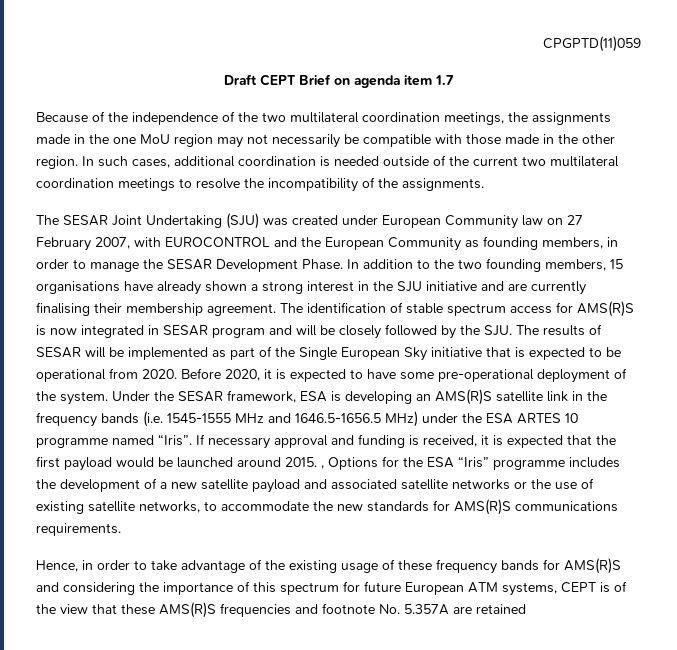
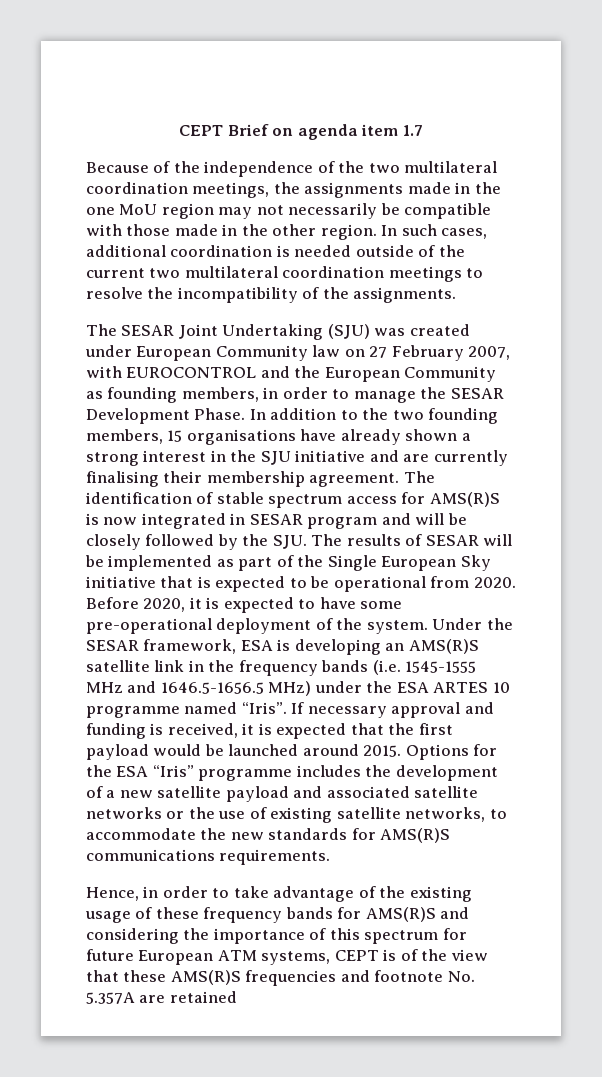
[543,36,641,52] [223,74,257,85] CPGPTD(11)059 // Draft -> (179, 130) none
[321,465,324,469] , -> (402, 751) none

